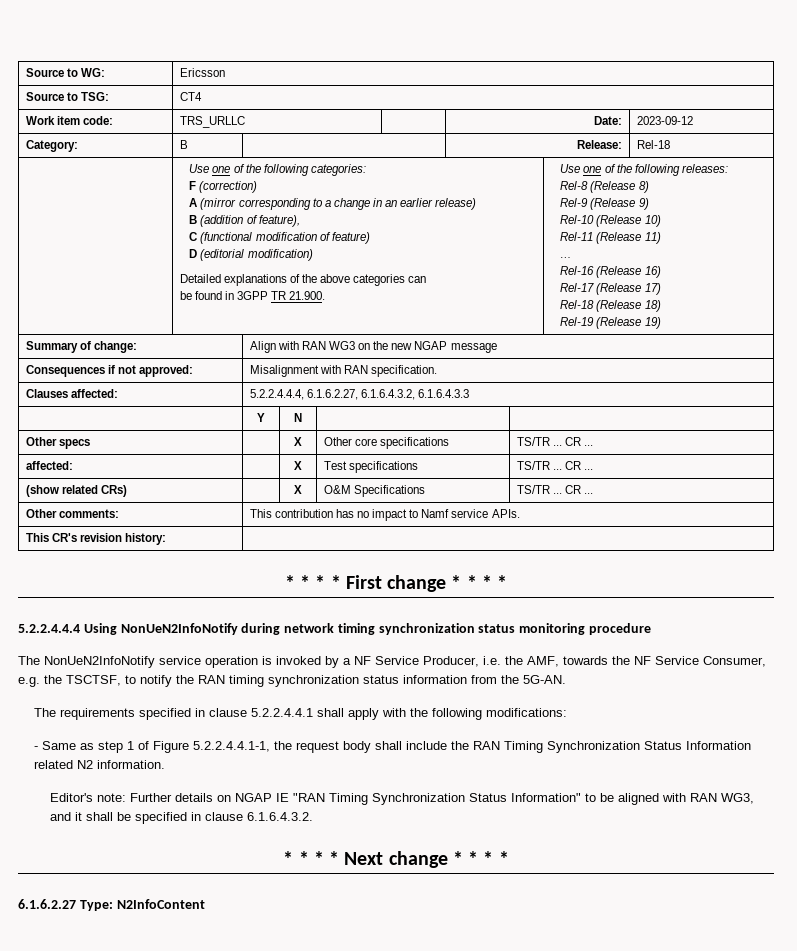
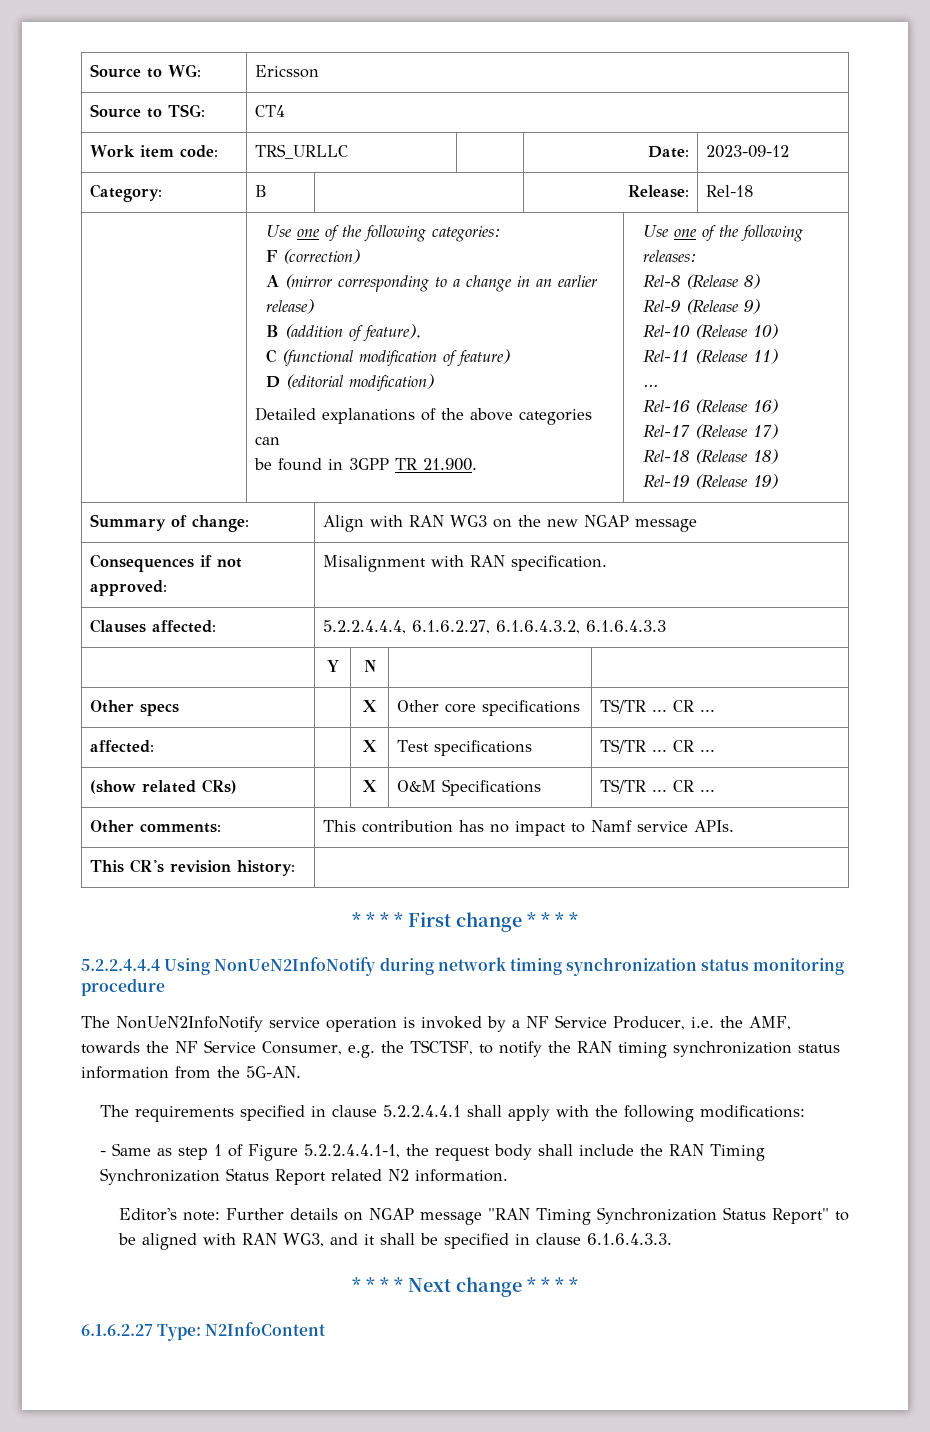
[686,741,752,750] Information -> [274,1169,326,1185] Report
[276,793,290,802] IE -> [419,1212,482,1225] message
[511,793,582,802] Information" -> [771,1208,829,1224] Report"
[247,812,314,821] 6.1.6.4.3.2. -> [586,1233,672,1245] 6.1.6.4.3.3.

